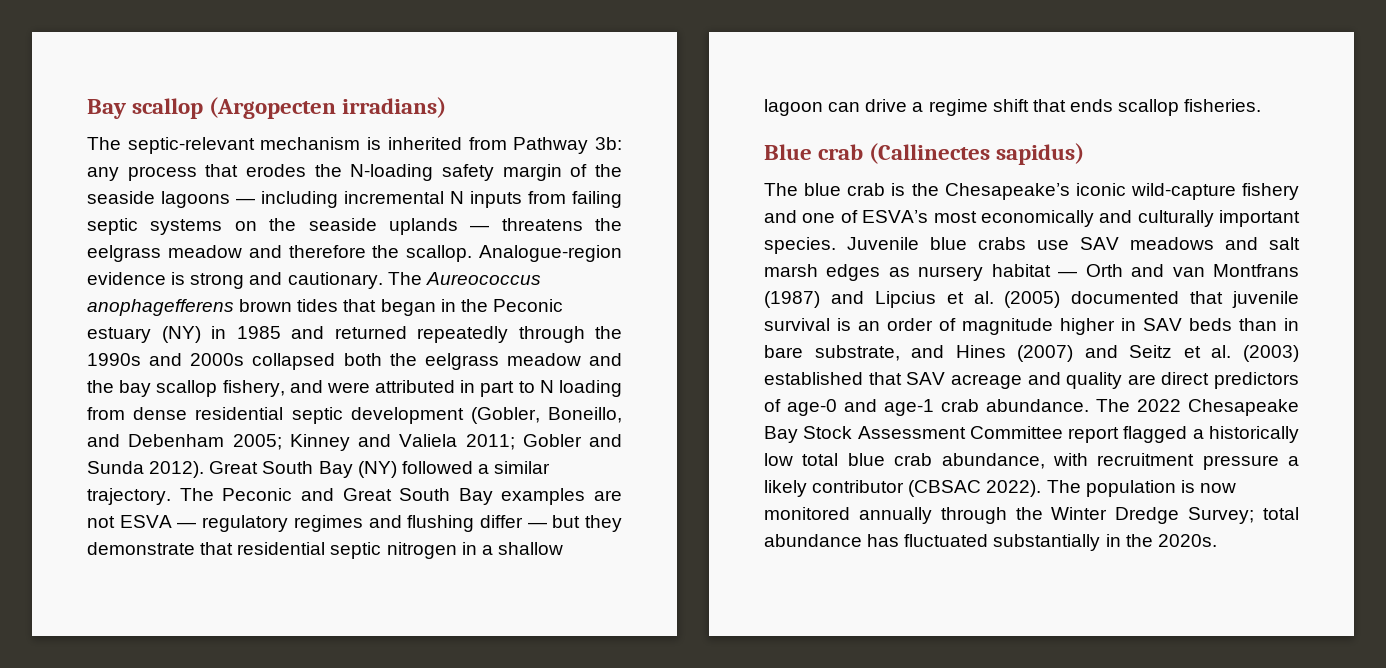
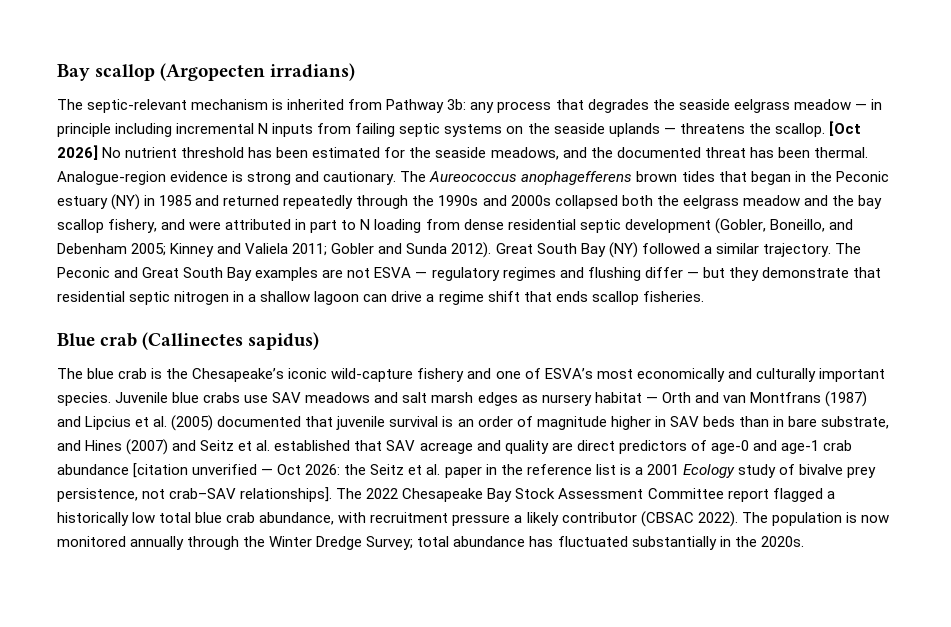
[245,164,622,181] [87,191,255,208] erodes the N-loading safety margin of the seaside lagoons — -> [587,99,882,113] [57,123,111,137] degrades the seaside eelgrass meadow — in principle
[87,245,473,262] eelgrass meadow and therefore the scallop. -> [774,121,861,137] [57,145,868,160] scallop. [Oct 2026] No nutrient threshold has been estimated for the seaside meadows, and the documented threat has been thermal.
[1243,345,1299,362] (2003) -> (271, 445) none
[986,399,1089,412] abundance. -> [57,463,877,478] [57,487,333,502] abundance [citation unverified — Oct 2026: the Seitz et al. paper in the reference list is a 2001 Ecology study of bivalve prey persistence, not crab–SAV relationships].

